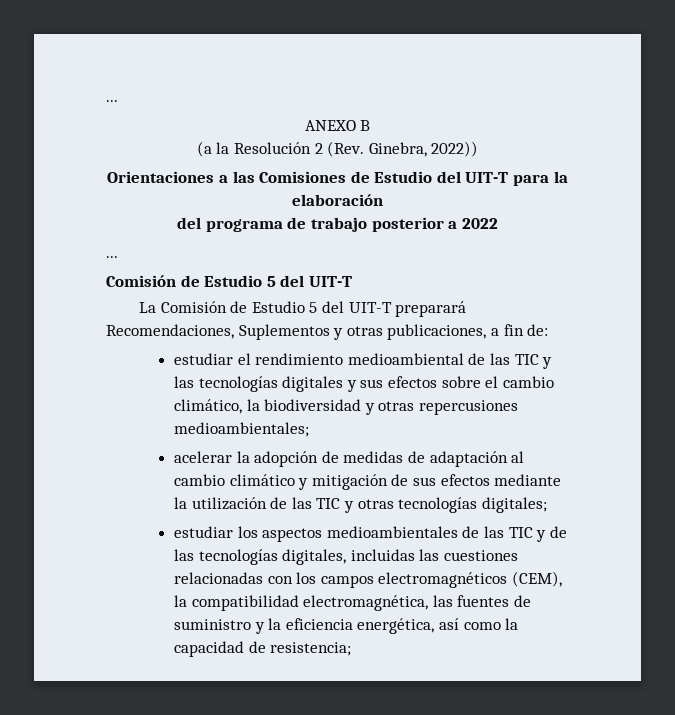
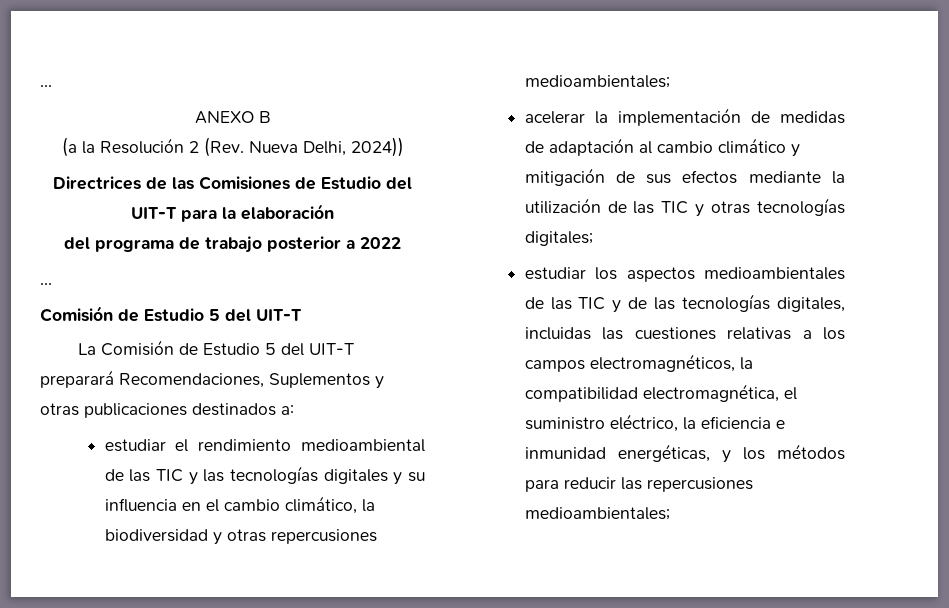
[368,141,479,157] [107,171,228,183] Ginebra, 2022)) // Orientaciones a -> [248,137,404,157] [53,176,167,190] Nueva Delhi, 2024)) // Directrices de
[387,324,549,340] publicaciones, a fin de: -> [84,403,294,418] publicaciones destinados a:
[360,376,481,388] sus efectos sobre -> [408,472,425,482] [104,498,201,512] su influencia en
[254,451,319,467] adopción -> [617,108,741,126] implementación
[174,571,562,588] [174,595,531,611] [174,618,519,634] [174,641,352,657] relacionadas con los campos electromagnéticos (CEM), la compatibilidad electromagnética, las fuentes de suministro y la eficiencia energética, así como la capacidad de resistencia; -> [727,327,845,340] [524,354,753,372] [524,384,797,402] [524,414,785,432] [524,444,845,463] [524,477,753,492] [524,507,670,520] relativas a los campos electromagnéticos, la compatibilidad electromagnética, el suministro eléctrico, la eficiencia e inmunidad energéticas, y los métodos para reducir las repercusiones medioambientales;

